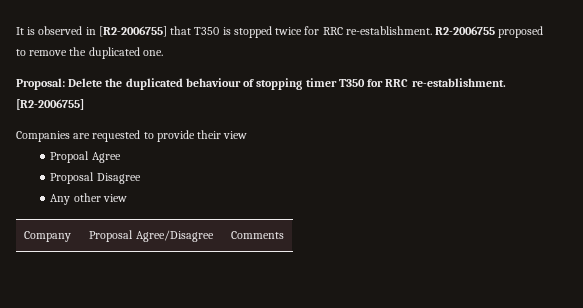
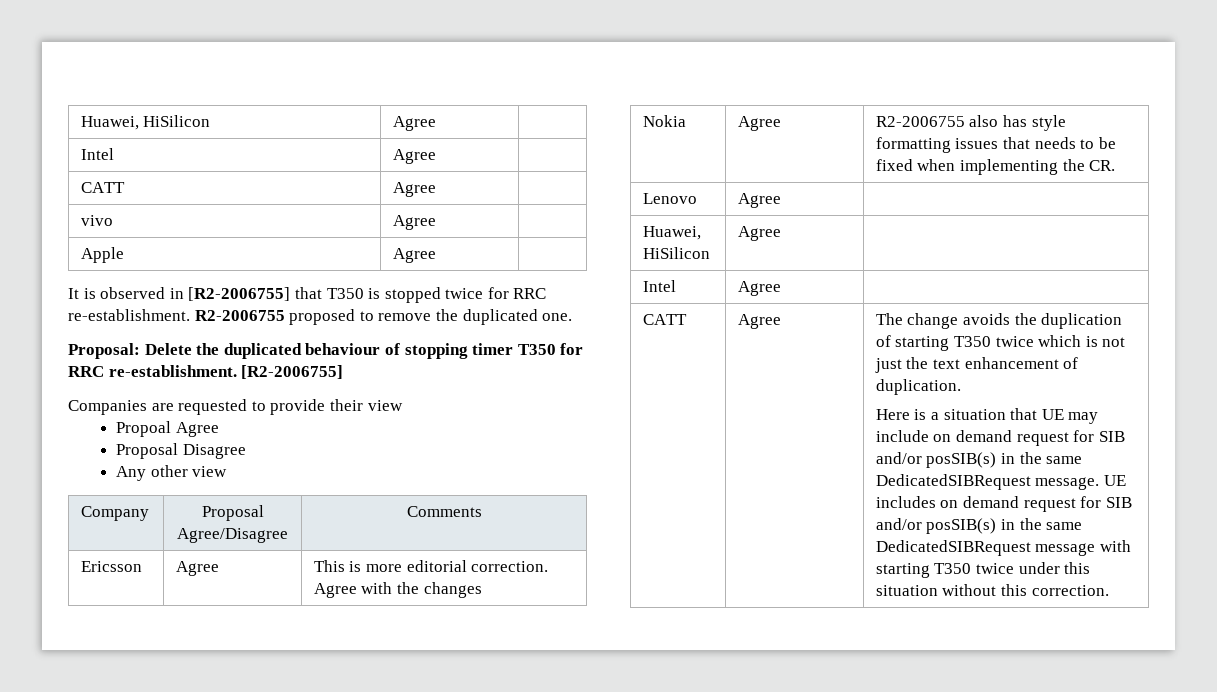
(16, 31) none -> [80,115,211,130] [392,116,436,131] [80,148,114,160] [392,149,436,164] [80,182,125,193] [392,182,436,197] [80,215,113,226] [392,215,436,230] [80,247,124,263] [392,248,436,263] Huawei, HiSilicon | Agree | // Intel | Agree | // CATT | Agree | // vivo | Agree | // Apple | Agree | //
(284, 235) none -> [80,561,142,572] [175,561,219,576] [313,560,549,572] [313,582,482,598] [642,115,686,127] [737,116,781,131] [875,115,1066,131] [875,137,1116,153] [875,159,1116,175] [642,193,697,204] [737,193,781,208] [642,226,701,240] [642,247,710,259] [737,226,781,241] [642,280,676,292] [737,281,781,296] [642,314,687,325] [737,314,781,329] [875,313,1123,329] [875,335,1126,351] [874,357,1079,373] [875,379,961,395] [875,408,1099,424] [875,430,1125,446] [875,452,1083,468] [875,474,1126,490] [875,496,1132,512] [875,518,1083,534] [875,540,1131,556] [875,562,1091,578] [875,584,1109,596] // Ericsson | Agree | This is more editorial correction. Agree with the changes // Nokia | Agree | R2-2006755 also has style formatting issues that needs to be fixed when implementing the CR. // Lenovo | Agree | // Huawei, HiSilicon | Agree | // Intel | Agree | // CATT | Agree | The change avoids the duplication of starting T350 twice which is not just the text enhancement of duplication. // Here is a situation that UE may include on demand request for SIB and/or posSIB(s) in the same DedicatedSIBRequest message. UE includes on demand request for SIB and/or posSIB(s) in the same DedicatedSIBRequest message with starting T350 twice under this situation without this correction.

